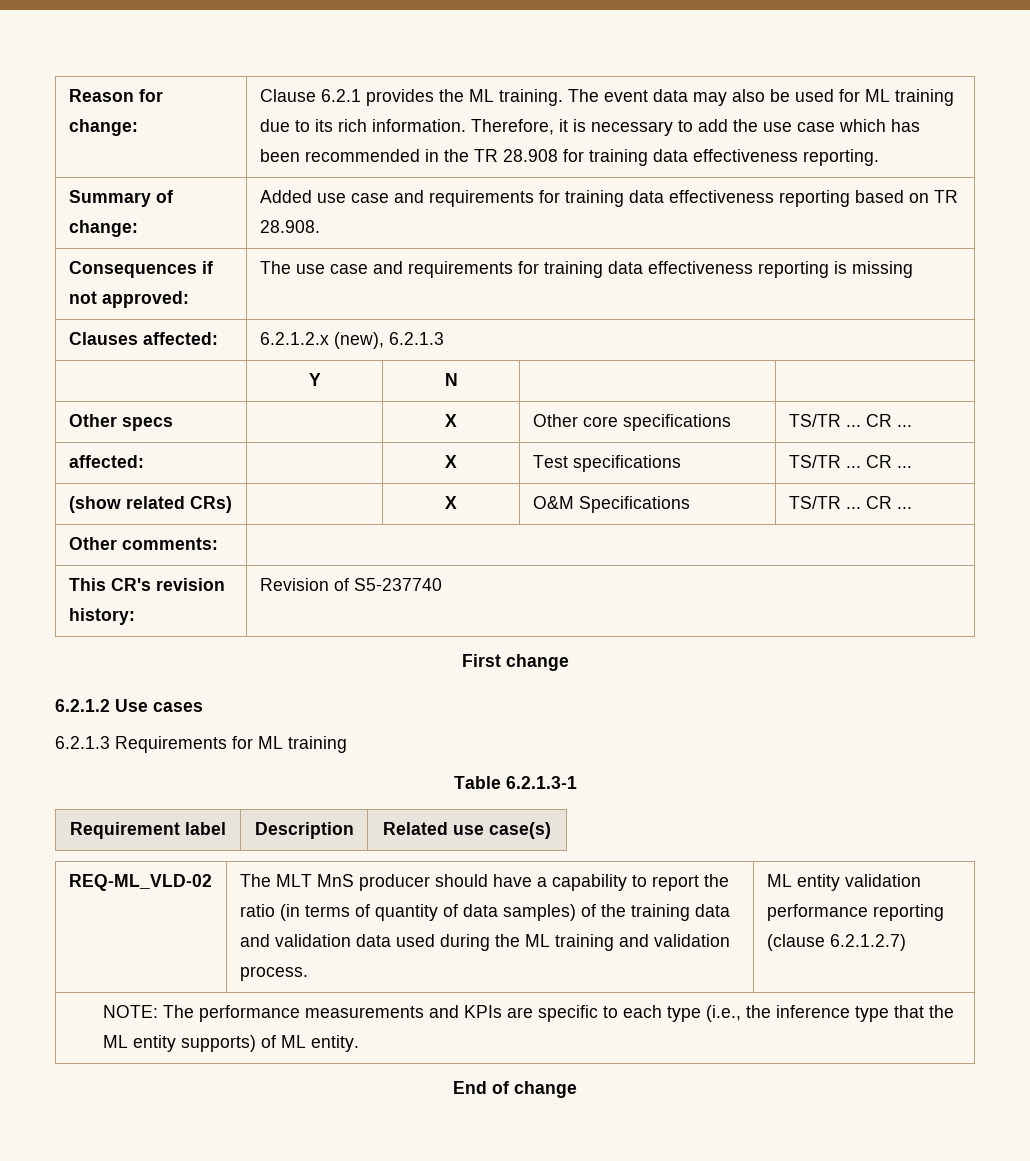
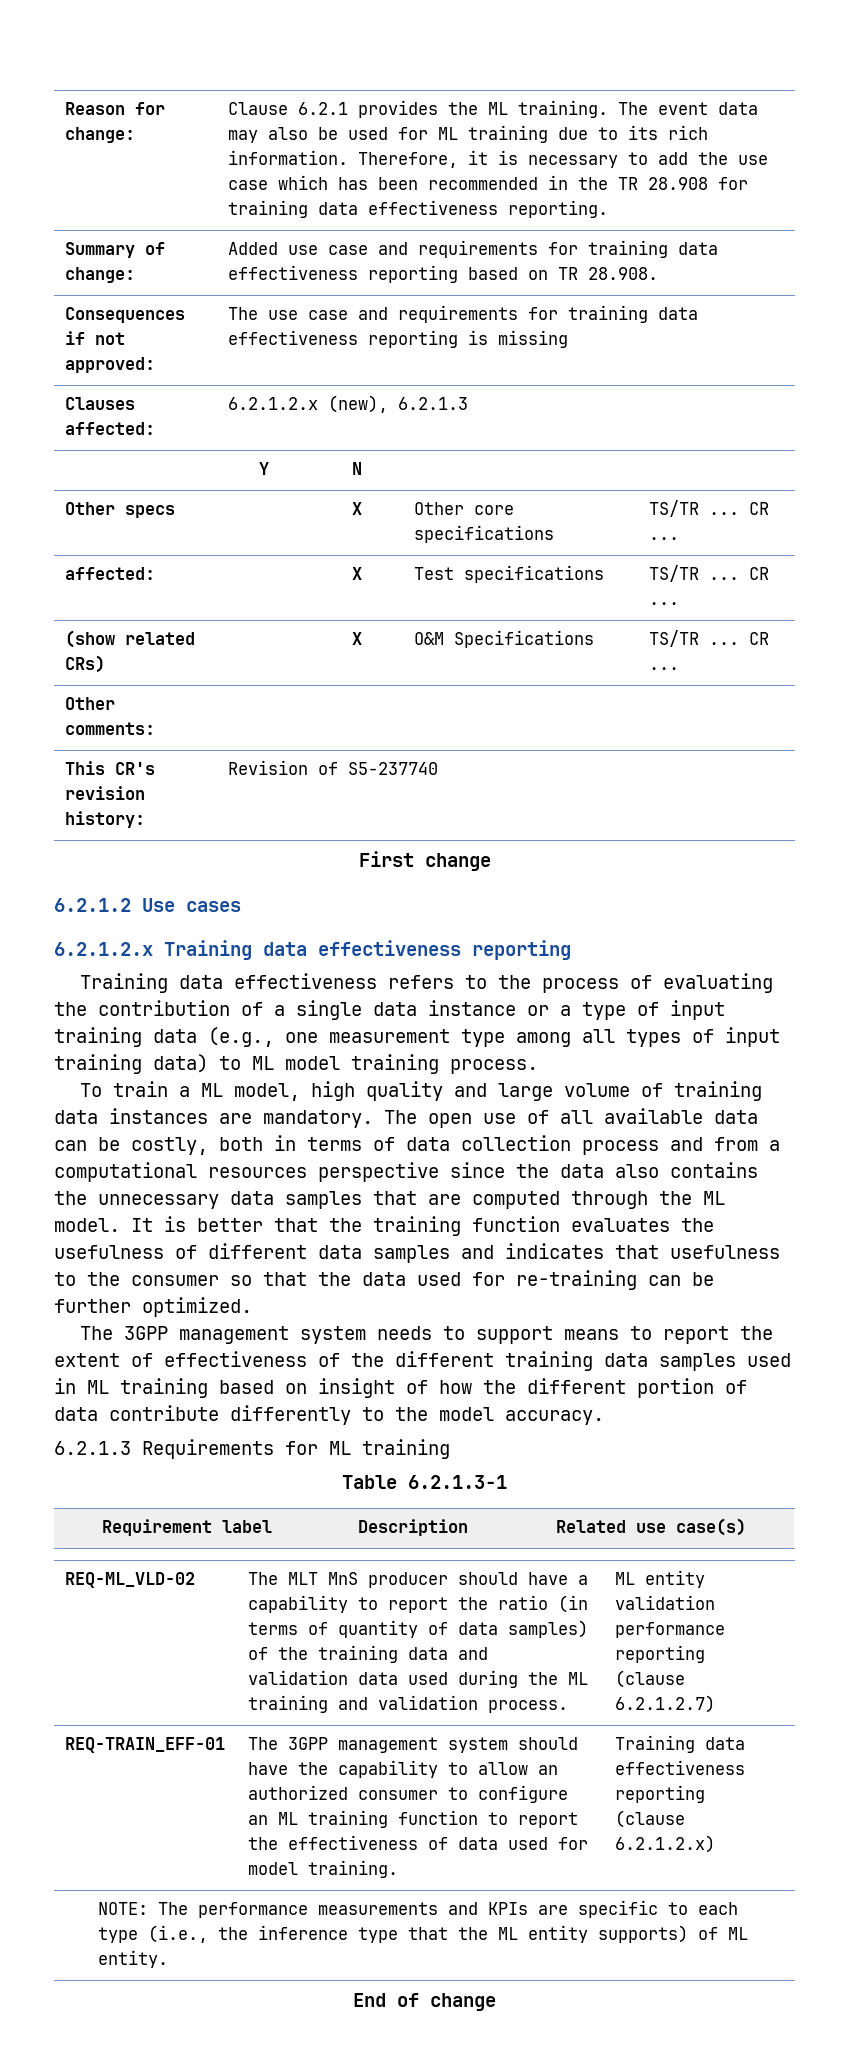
(203, 707) none -> [54,940,571,960] [80,973,774,993] [54,1000,725,1020] [54,1027,780,1047] [54,1054,538,1074] [80,1081,763,1101] [54,1108,758,1128] [54,1135,780,1155] [54,1162,758,1182] [54,1191,725,1209] [54,1216,714,1236] [54,1243,780,1263] [54,1270,714,1290] [54,1297,252,1317] [80,1326,774,1344] [54,1351,791,1371] [54,1378,747,1398] [54,1405,604,1425] // 6.2.1.2.x Training data effectiveness reporting // Training data effectiveness refers to the process of evaluating the contribution of a single data instance or a type of input training data (e.g., one measurement type among all types of input training data) to ML model training process. // To train a ML model, high quality and large volume of training data instances are mandatory. The open use of all available data can be costly, both in terms of data collection process and from a computational resources perspective since the data also contains the unnecessary data samples that are computed through the ML model. It is better that the training function evaluates the usefulness of different data samples and indicates that usefulness to the consumer so that the data used for re-training can be further optimized. // The 3GPP management system needs to support means to report the extent of effectiveness of the different training data samples used in ML training based on insight of how the different portion of data contribute differently to the model accuracy.
(906, 942) none -> [65,1737,226,1753] [248,1737,579,1753] [248,1760,559,1778] [248,1785,569,1803] [248,1810,579,1828] [248,1835,589,1850] [248,1860,399,1878] [615,1735,746,1753] [615,1760,746,1775] [615,1785,706,1803] [615,1810,686,1828] [615,1835,716,1853] // REQ-TRAIN_EFF-01 | The 3GPP management system should have the capability to allow an authorized consumer to configure an ML training function to report the effectiveness of data used for model training. | Training data effectiveness reporting (clause 6.2.1.2.x)

